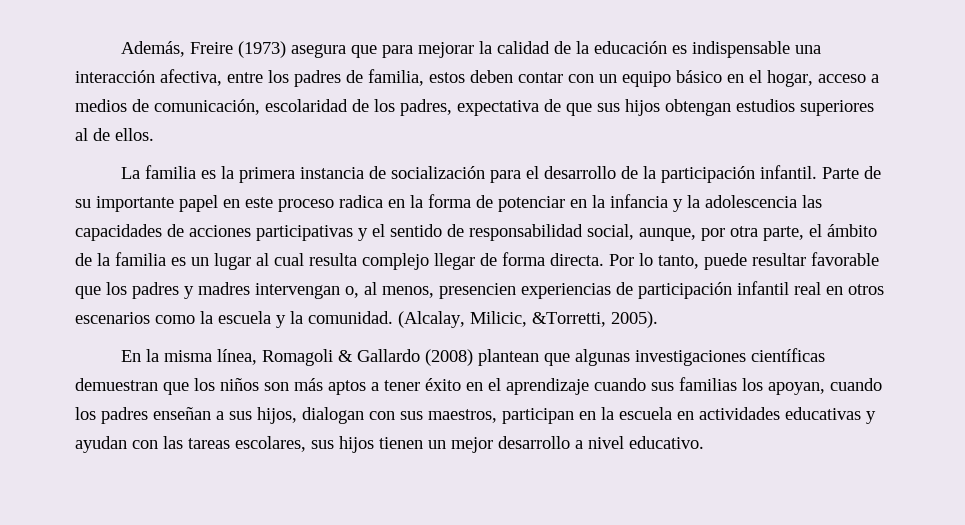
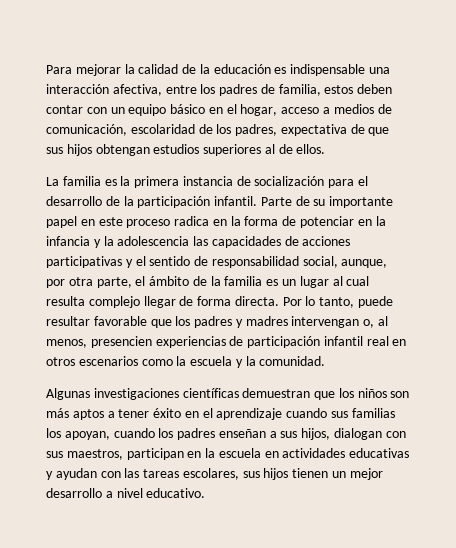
[120,41,413,58] Además, Freire (1973) asegura que para -> [46,65,72,74] Para
[398,311,658,328] [120,349,630,366] (Alcalay, Milicic, &Torretti, 2005). // En la misma línea, Romagoli & Gallardo (2008) plantean que algunas -> [46,388,90,400] // Algunas

